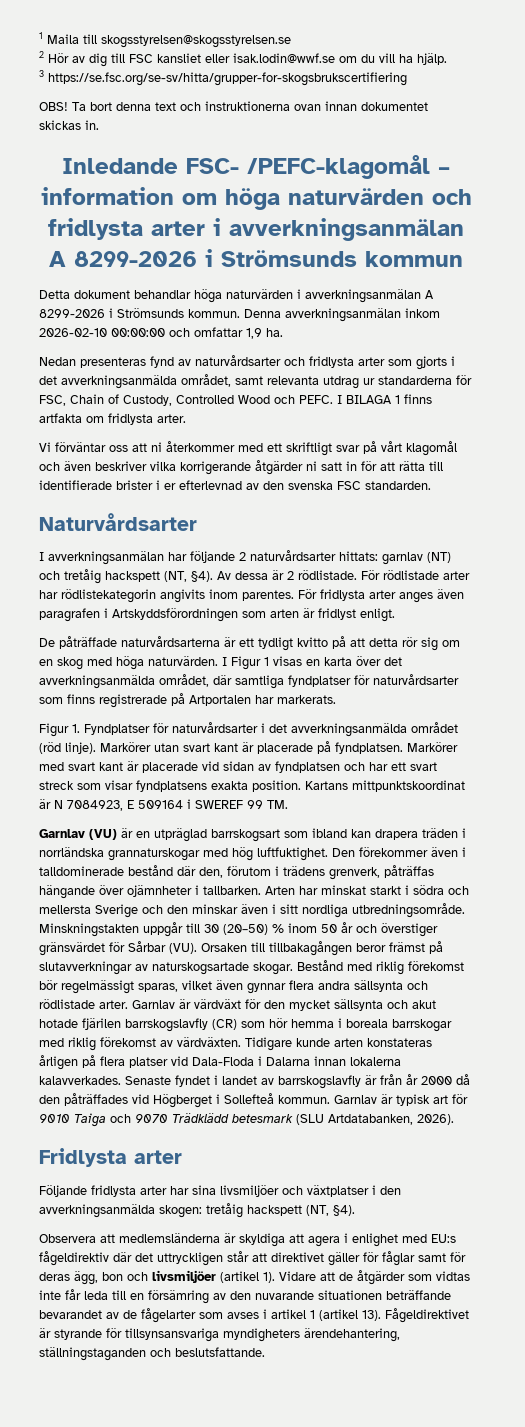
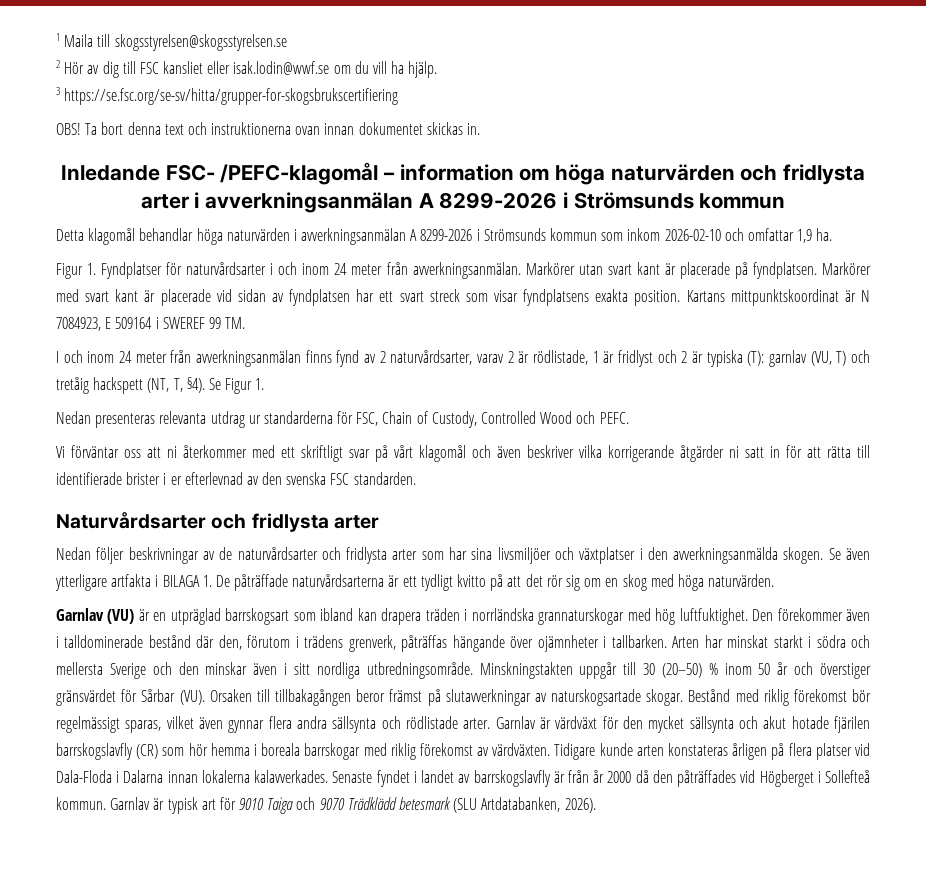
[74,290,130,299] dokument -> [88,228,136,245] klagomål
[188,308,401,322] kommun. Denna avverkningsanmälan -> [550,228,624,241] kommun som
[111,328,165,337] 00:00:00 -> (721, 235) none
[39,355,455,370] [39,374,263,389] Nedan presenteras fynd av naturvårdsarter och fridlysta arter som gjorts i det avverkningsanmälda området, samt -> [56,262,871,279] [56,289,870,306] [56,317,246,331] [56,350,870,367] [56,377,265,394] [56,411,156,428] Figur 1. Fyndplatser för naturvårdsarter i och inom 24 meter från avverkningsanmälan. Markörer utan svart kant är placerade på fyndplatsen. Markörer med svart kant är placerade vid sidan av fyndplatsen har ett svart streck som visar fyndplatsens exakta position. Kartans mittpunktskoordinat är N 7084923, E 509164 i SWEREF 99 TM. // I och inom 24 meter från avverkningsanmälan finns fynd av 2 naturvårdsarter, varav 2 är rödlistade, 1 är fridlyst och 2 är typiska (T): garnlav (VU, T) och tretåig hackspett (NT, T, §4). Se Figur 1. // Nedan presenteras
[337,394,432,404] [39,413,186,425] I BILAGA 1 finns artfakta om fridlysta arter. -> (629, 418) none
[39,550,451,565] [39,569,470,584] [39,589,464,603] [39,608,395,622] // I avverkningsanmälan har följande 2 naturvårdsarter hittats: garnlav (NT) och tretåig hackspett (NT, §4). Av dessa är 2 rödlistade. För rödlistade arter har rödlistekategorin angivits inom parentes. För fridlysta arter anges även paragrafen i Artskyddsförordningen som arten är fridlyst enligt. // -> [211,513,379,532] [56,547,870,564] [55,574,212,591] och fridlysta arter // Nedan följer beskrivningar av de naturvårdsarter och fridlysta arter som har sina livsmiljöer och växtplatser i den avverkningsanmälda skogen. Se även ytterligare artfakta i BILAGA 1.
[369,638,398,647] detta -> [525,574,543,587] det
[222,656,402,670] [39,674,459,689] [39,693,336,708] [39,722,458,737] [39,741,458,754] [39,761,437,773] [39,780,465,792] [39,799,288,811] I Figur 1 visas en karta över det avverkningsanmälda området, där samtliga fyndplatser för naturvårdsarter som finns registrerade på Artportalen har markerats. // Figur 1. Fyndplatser för naturvårdsarter i det avverkningsanmälda området (röd linje). Markörer utan svart kant är placerade på fyndplatsen. Markörer med svart kant är placerade vid sidan av fyndplatsen och har ett svart streck som visar fyndplatsens exakta position. Kartans mittpunktskoordinat är N 7084923, E 509164 i SWEREF 99 TM. -> (775, 580) none
[39,1148,182,1167] [39,1185,401,1197] [39,1203,355,1218] [39,1233,456,1247] [39,1251,466,1266] [39,1270,470,1285] [39,1289,451,1304] [39,1308,469,1323] [39,1328,400,1342] [39,1347,265,1361] // Fridlysta arter // Följande fridlysta arter har sina livsmiljöer och växtplatser i den avverkningsanmälda skogen: tretåig hackspett (NT, §4). // Observera att medlemsländerna är skyldiga att agera i enlighet med EU:s fågeldirektiv där det uttryckligen står att direktivet gäller för fåglar samt för deras ägg, bon och livsmiljöer (artikel 1). Vidare att de åtgärder som vidtas inte får leda till en försämring av den nuvarande situationen beträffande bevarandet av de fågelarter som avses i artikel 1 (artikel 13). Fågeldirektivet är styrande för tillsynsansvariga myndigheters ärendehantering, ställningstaganden och beslutsfattande. -> (596, 805) none

